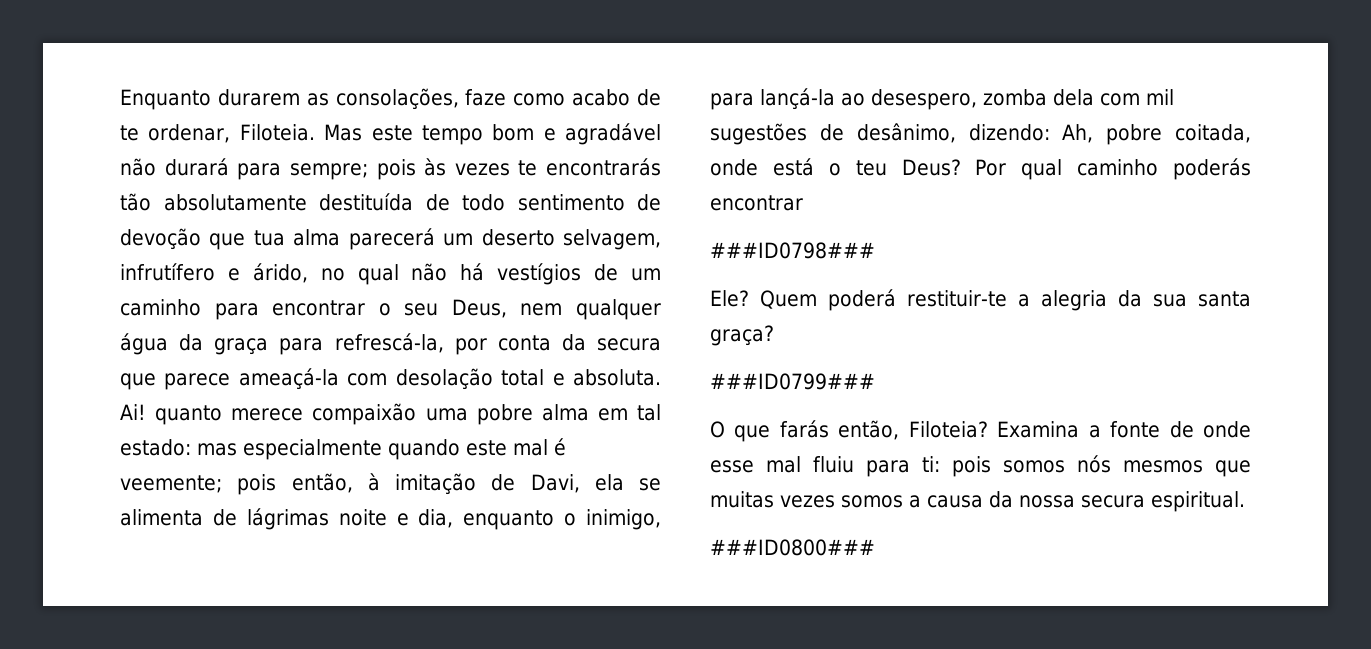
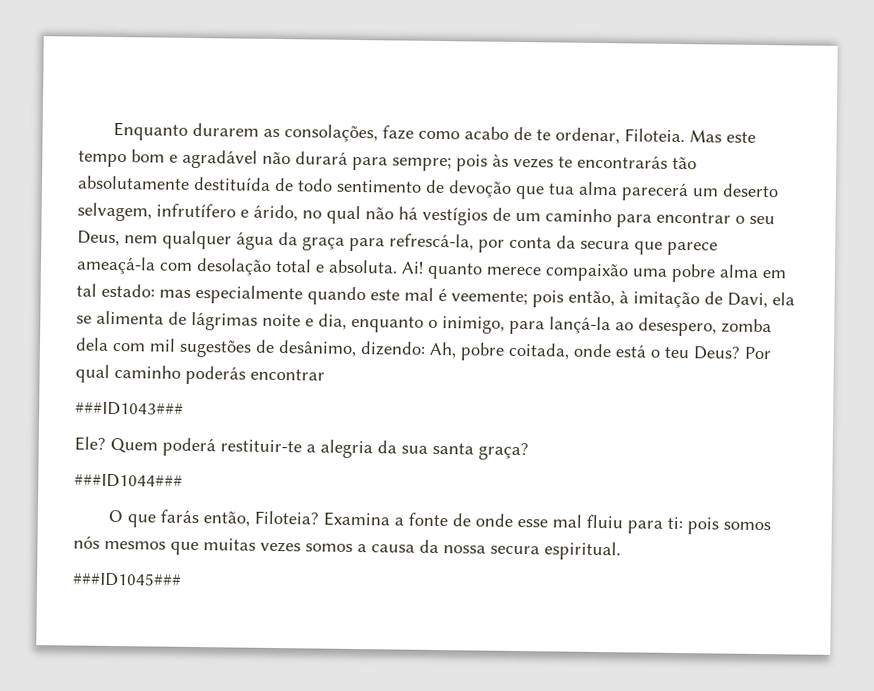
[710,242,875,259] ###ID0798### -> [75,401,184,416] ###ID1043###
[710,373,875,390] ###ID0799### -> [74,473,183,488] ###ID1044###
[710,539,875,556] ###ID0800### -> [72,572,182,587] ###ID1045###

